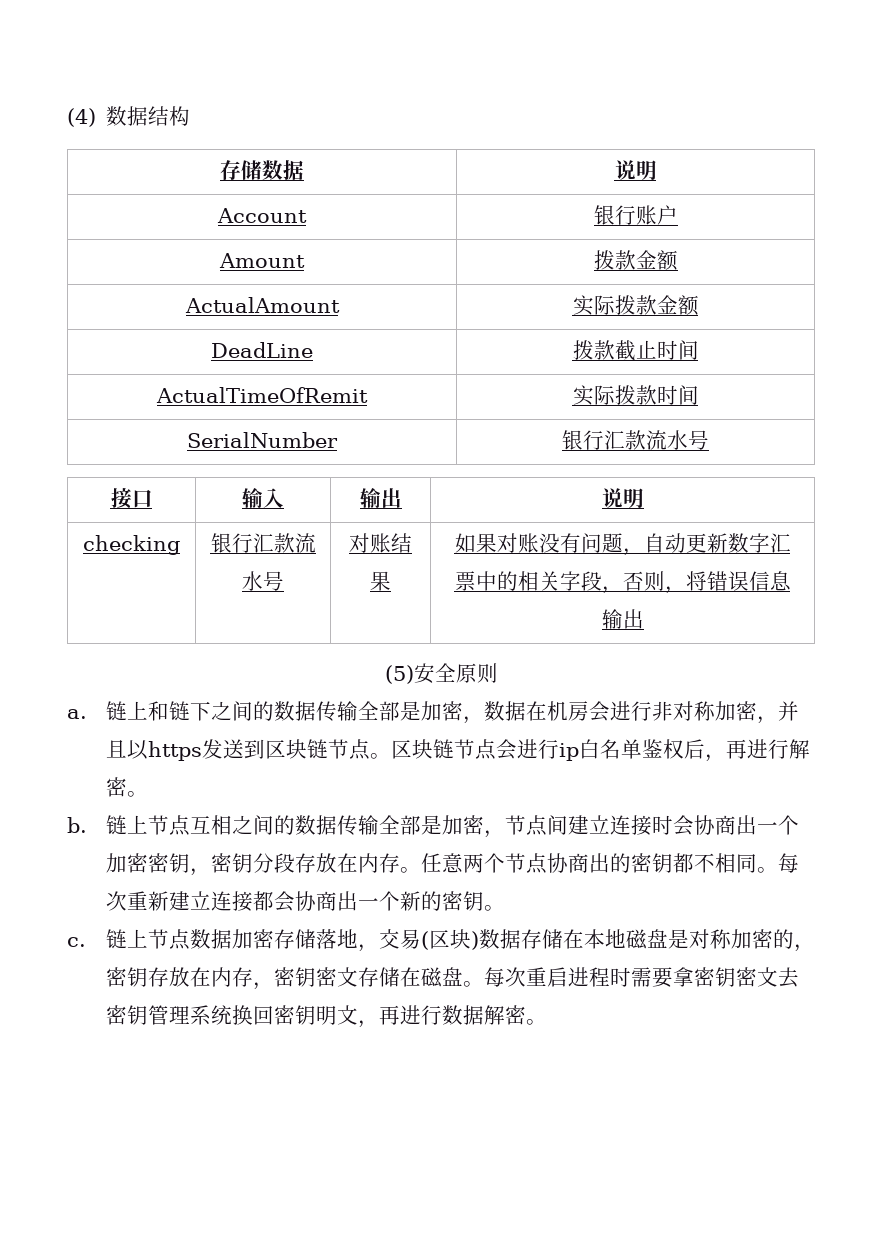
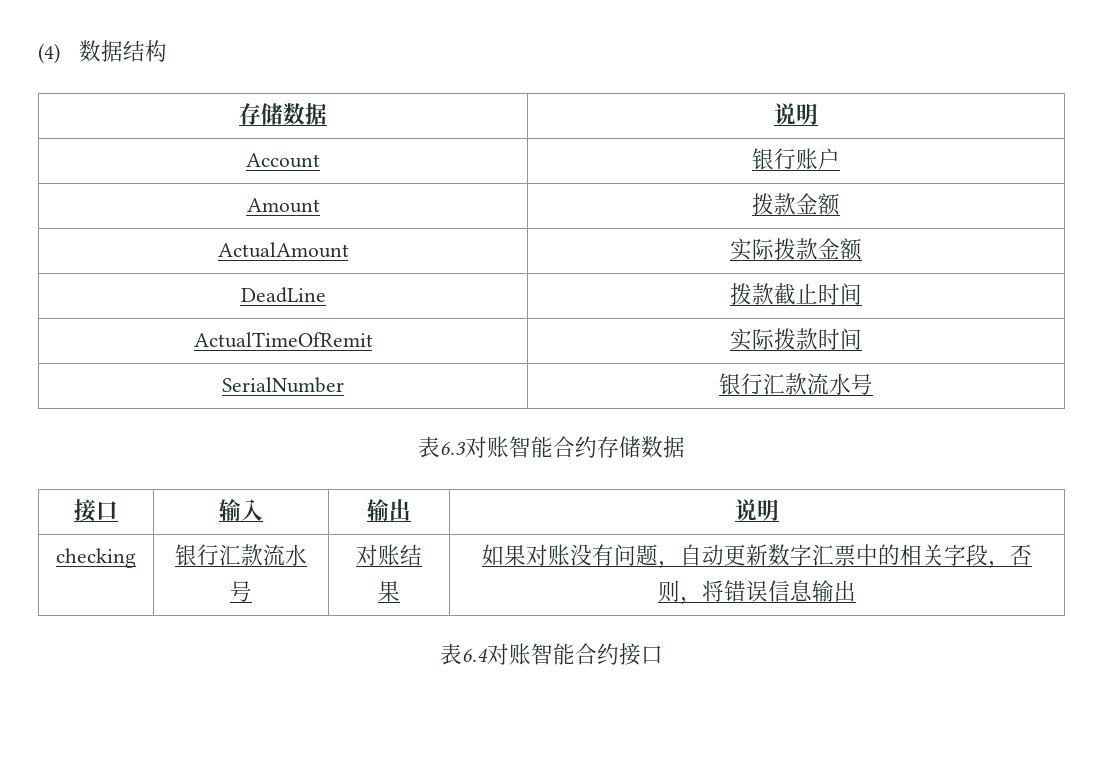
(709, 440) none -> [418,436,685,458] // 表6.3对账智能合约存储数据
[384,663,498,684] [67,701,799,724] [105,739,810,762] [105,777,148,797] [67,815,799,838] [105,853,799,876] [105,891,505,912] [67,929,815,952] [105,967,799,990] [105,1005,547,1028] (5)安全原则 // a.链上和链下之间的数据传输全部是加密，数据在机房会进行非对称加密，并且以https发送到区块链节点。区块链节点会进行ip白名单鉴权后，再进行解密。 // b.链上节点互相之间的数据传输全部是加密，节点间建立连接时会协商出一个加密密钥，密钥分段存放在内存。任意两个节点协商出的密钥都不相同。每次重新建立连接都会协商出一个新的密钥。 // c.链上节点数据加密存储落地，交易(区块)数据存储在本地磁盘是对称加密的，密钥存放在内存，密钥密文存储在磁盘。每次重启进程时需要拿密钥密文去密钥管理系统换回密钥明文，再进行数据解密。 -> [440,643,663,665] 表6.4对账智能合约接口

